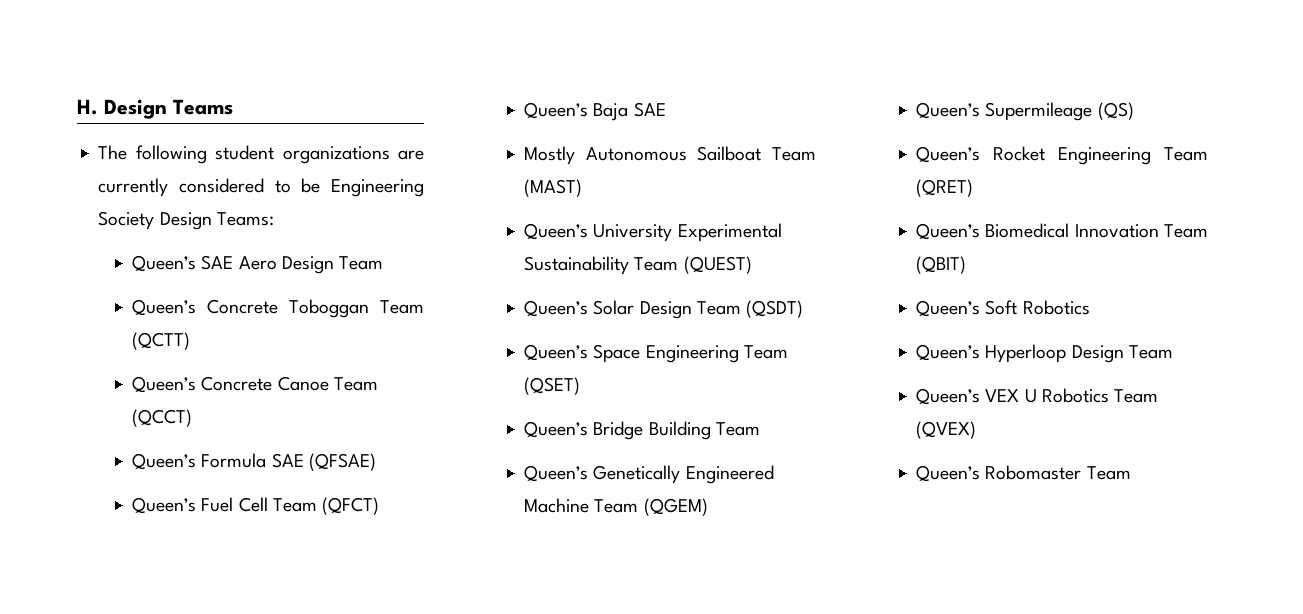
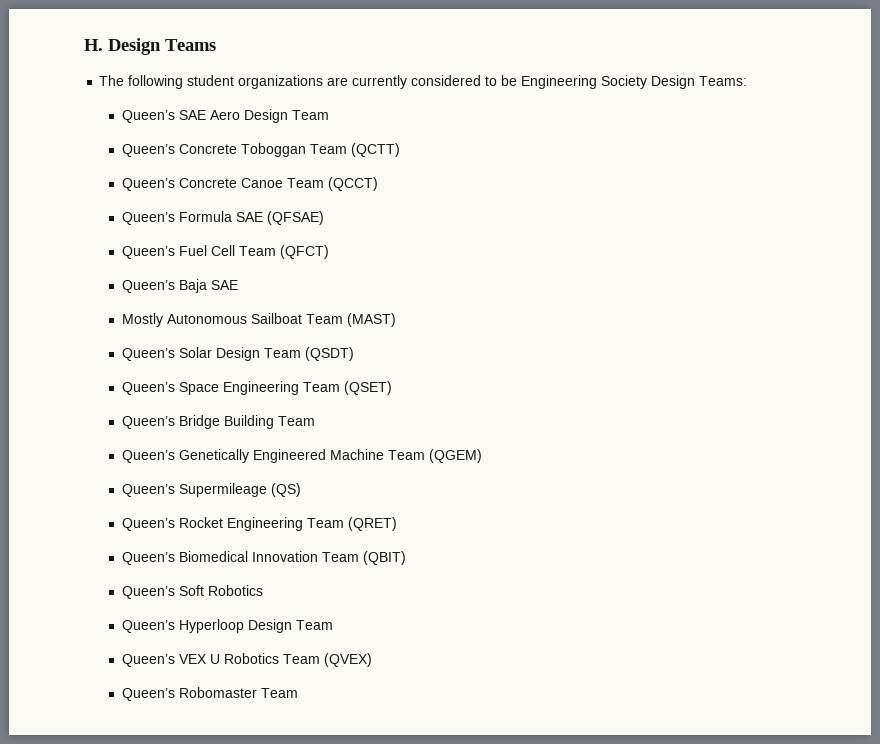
[524,223,782,242] [524,256,752,275] // Queen’s University Experimental Sustainability Team (QUEST) -> (396, 320) none

